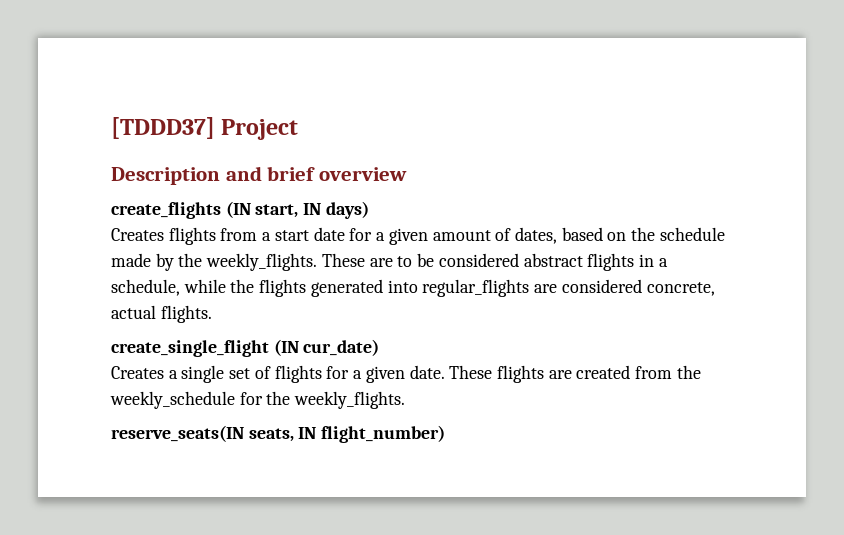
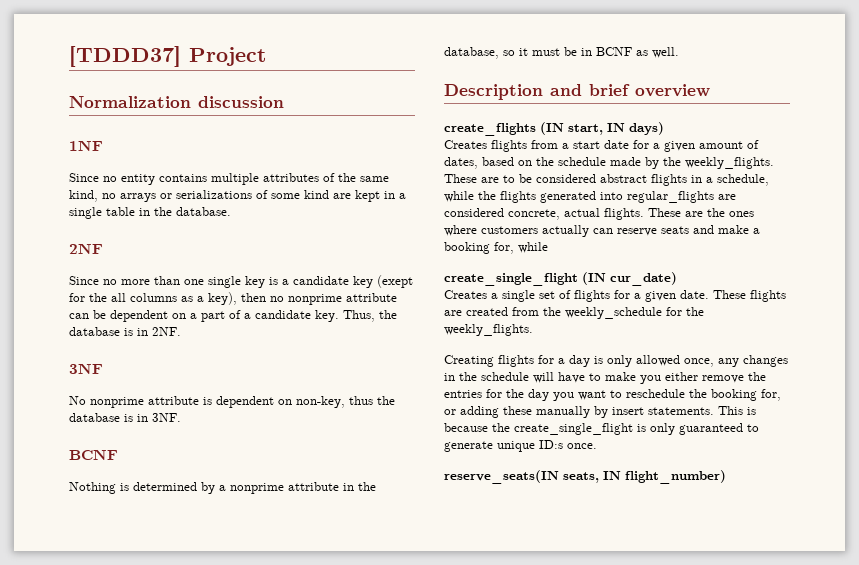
(299, 129) none -> [69,96,284,108] [69,140,103,151] [69,173,389,185] [69,190,406,202] [69,207,231,219] [69,243,103,254] [69,275,413,288] [69,292,397,305] [69,310,397,322] [69,327,181,336] [69,363,103,374] [69,396,395,408] [69,413,181,422] [69,449,118,460] [69,482,376,494] [444,47,679,59] // Normalization discussion // 1NF // Since no entity contains multiple attributes of the same kind, no arrays or serializations of some kind are kept in a single table in the database. // 2NF // Since no more than one single key is a candidate key (exept for the all columns as a key), then no nonprime attribute can be dependent on a part of a candidate key. Thus, the database is in 2NF. // 3NF // No nonprime attribute is dependent on non-key, thus the database is in 3NF. // BCNF // Nothing is determined by a nonprime attribute in the database, so it must be in BCNF as well.
(212, 314) none -> [648,208,754,217] [444,225,760,237] [444,242,548,254] These are the ones where customers actually can reserve seats and make a booking for, while
(406, 400) none -> [444,355,788,367] [444,372,766,384] [444,389,781,401] [444,406,756,418] [444,423,759,435] [444,440,597,452] // Creating flights for a day is only allowed once, any changes in the schedule will have to make you either remove the entries for the day you want to reschedule the booking for, or adding these manually by insert statements. This is because the create_single_flight is only guaranteed to generate unique ID:s once.

